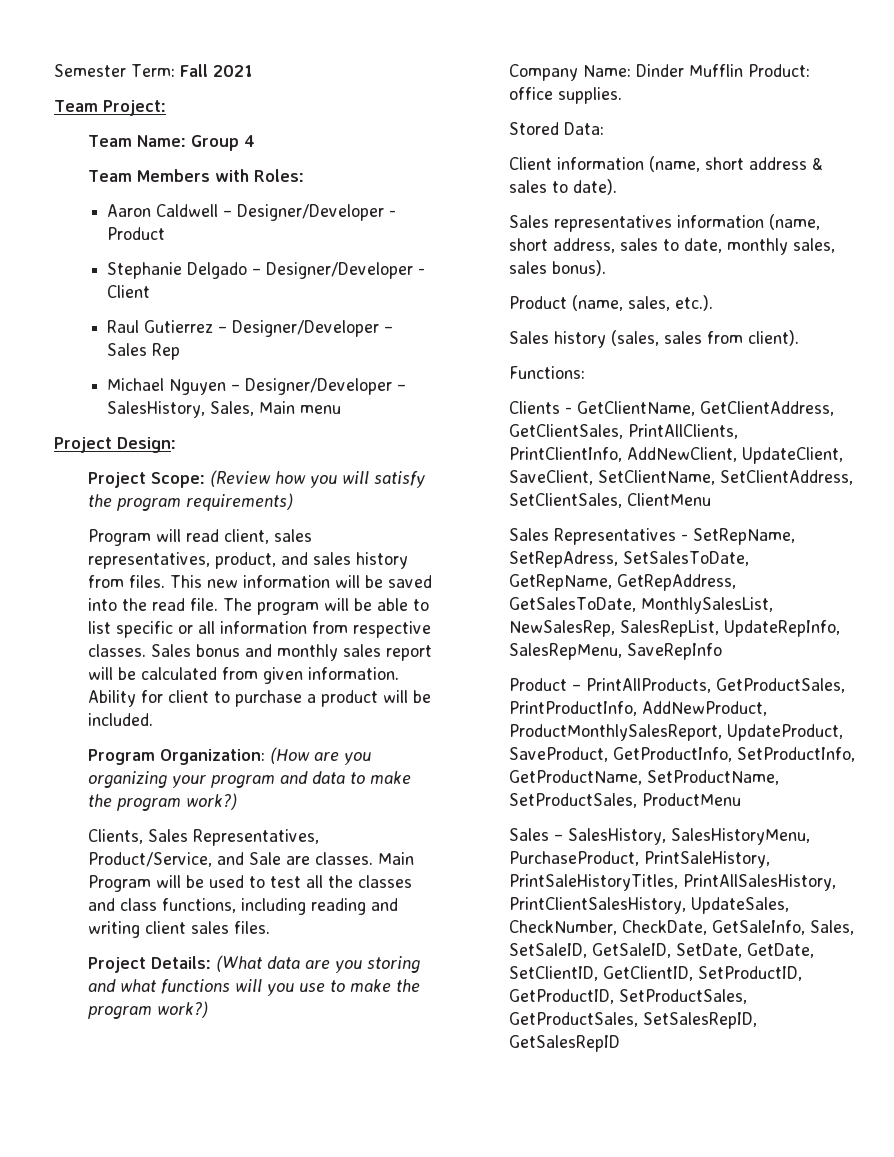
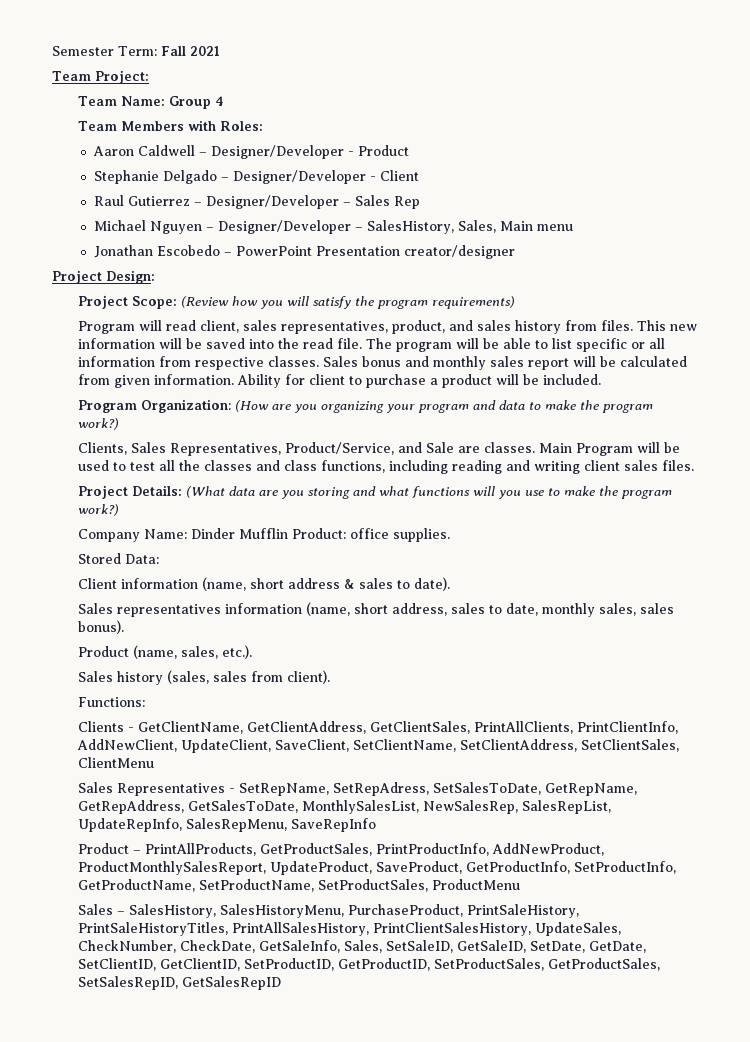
(342, 409) none -> [93,245,515,259] // Jonathan Escobedo – PowerPoint Presentation creator/designer

